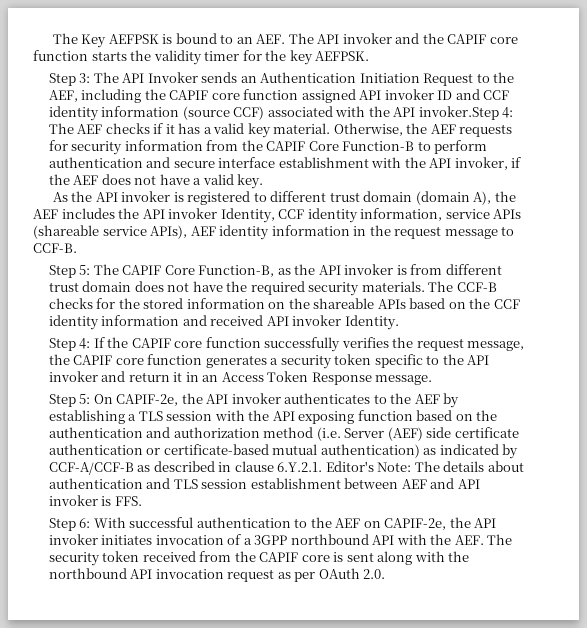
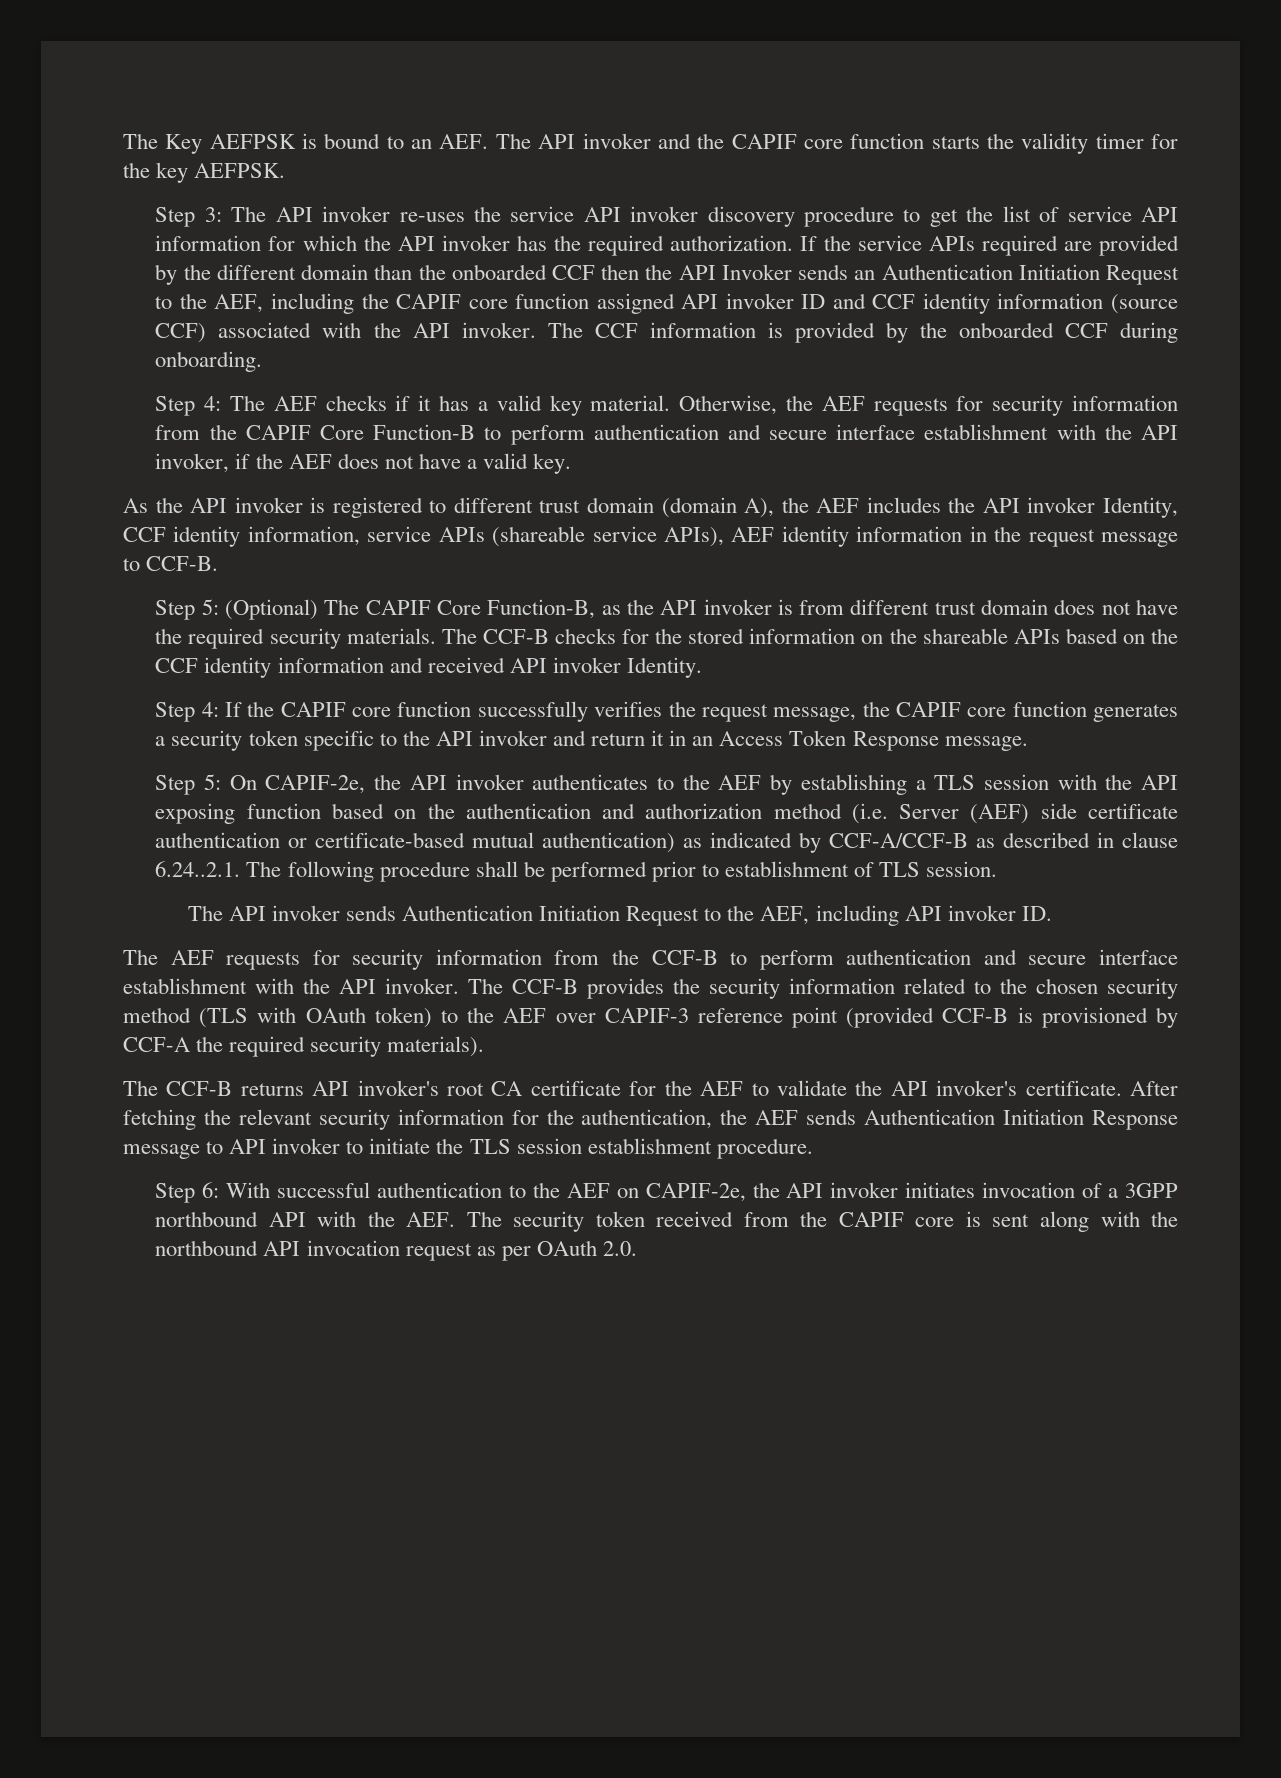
(145, 78) none -> [322,206,1178,227] [155,235,1180,256] [155,264,716,285] invoker re-uses the service API invoker discovery procedure to get the list of service API information for which the API invoker has the required authorization. If the service APIs required are provided by the different domain than the onboarded CCF then the API
[418,106,499,120] invoker.Step -> [461,322,1178,343] [155,351,263,372] [155,396,196,416] invoker. The CCF information is provided by the onboarded CCF during onboarding. // Step
(91, 270) none -> [225,599,319,620] (Optional)
[277,461,524,472] [48,478,480,489] [48,495,142,506] 6.Y.2.1. Editor's Note: The details about authentication and TLS session establishment between AEF and API invoker is FFS. -> [155,861,998,882] [187,905,1052,926] [123,949,1178,970] [123,978,1178,999] [123,1007,1178,1028] [123,1036,485,1057] [123,1080,1178,1096] [123,1109,1178,1130] [123,1138,813,1159] 6.24..2.1. The following procedure shall be performed prior to establishment of TLS session. // The API invoker sends Authentication Initiation Request to the AEF, including API invoker ID. // The AEF requests for security information from the CCF-B to perform authentication and secure interface establishment with the API invoker. The CCF-B provides the security information related to the chosen security method (TLS with OAuth token) to the AEF over CAPIF-3 reference point (provided CCF-B is provisioned by CCF-A the required security materials). // The CCF-B returns API invoker's root CA certificate for the AEF to validate the API invoker's certificate. After fetching the relevant security information for the authentication, the AEF sends Authentication Initiation Response message to API invoker to initiate the TLS session establishment procedure.

